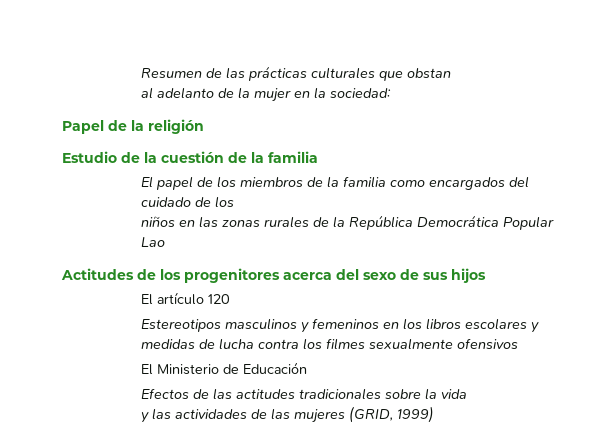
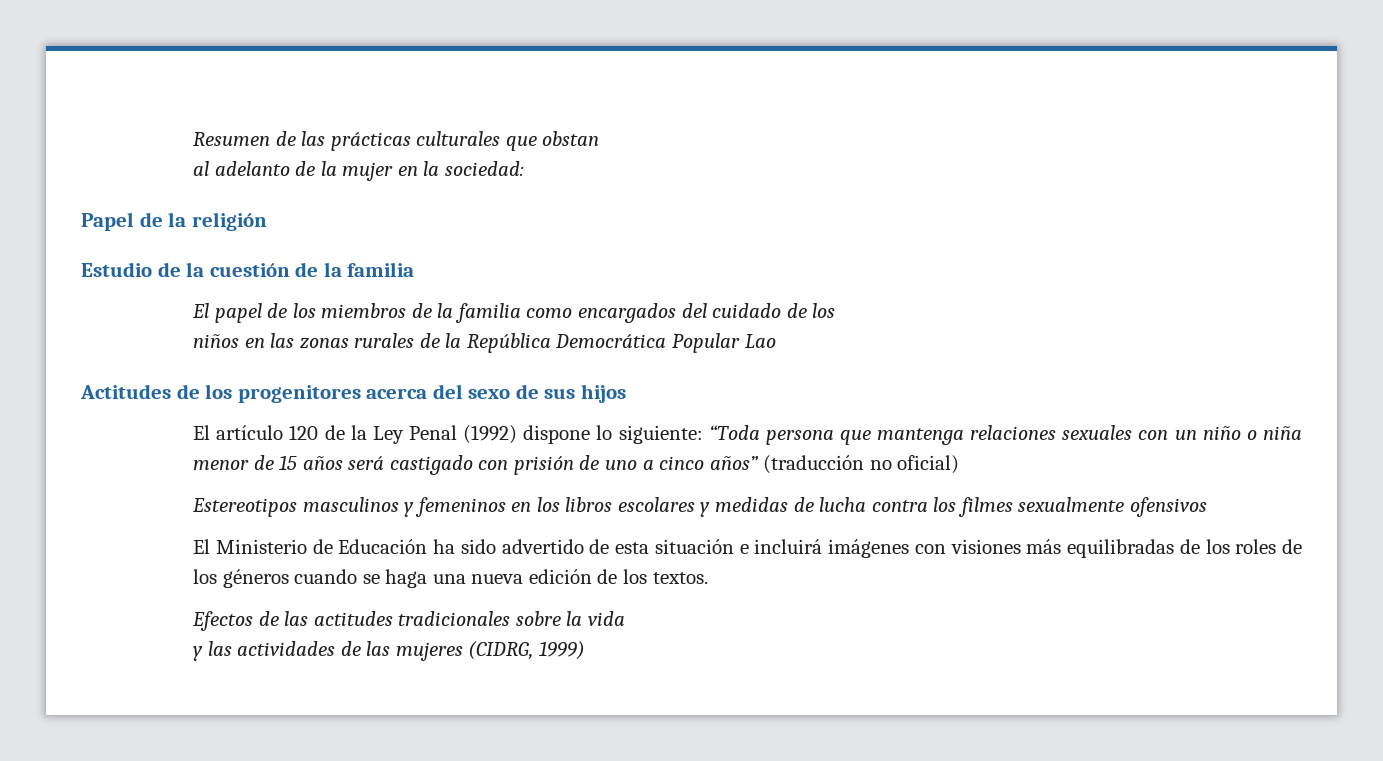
(231, 299) none -> [324,425,1303,445] [193,455,960,475] de la Ley Penal (1992) dispone lo siguiente: “Toda persona que mantenga relaciones sexuales con un niño o niña menor de 15 años será castigado con prisión de uno a cinco años” (traducción no oficial)
(308, 368) none -> [433,539,1303,558] [193,569,708,588] ha sido advertido de esta situación e incluirá imágenes con visiones más equilibradas de los roles de los géneros cuando se haga una nueva edición de los textos.
[349,406,394,423] (GRID, -> [468,641,534,660] (CIDRG,

